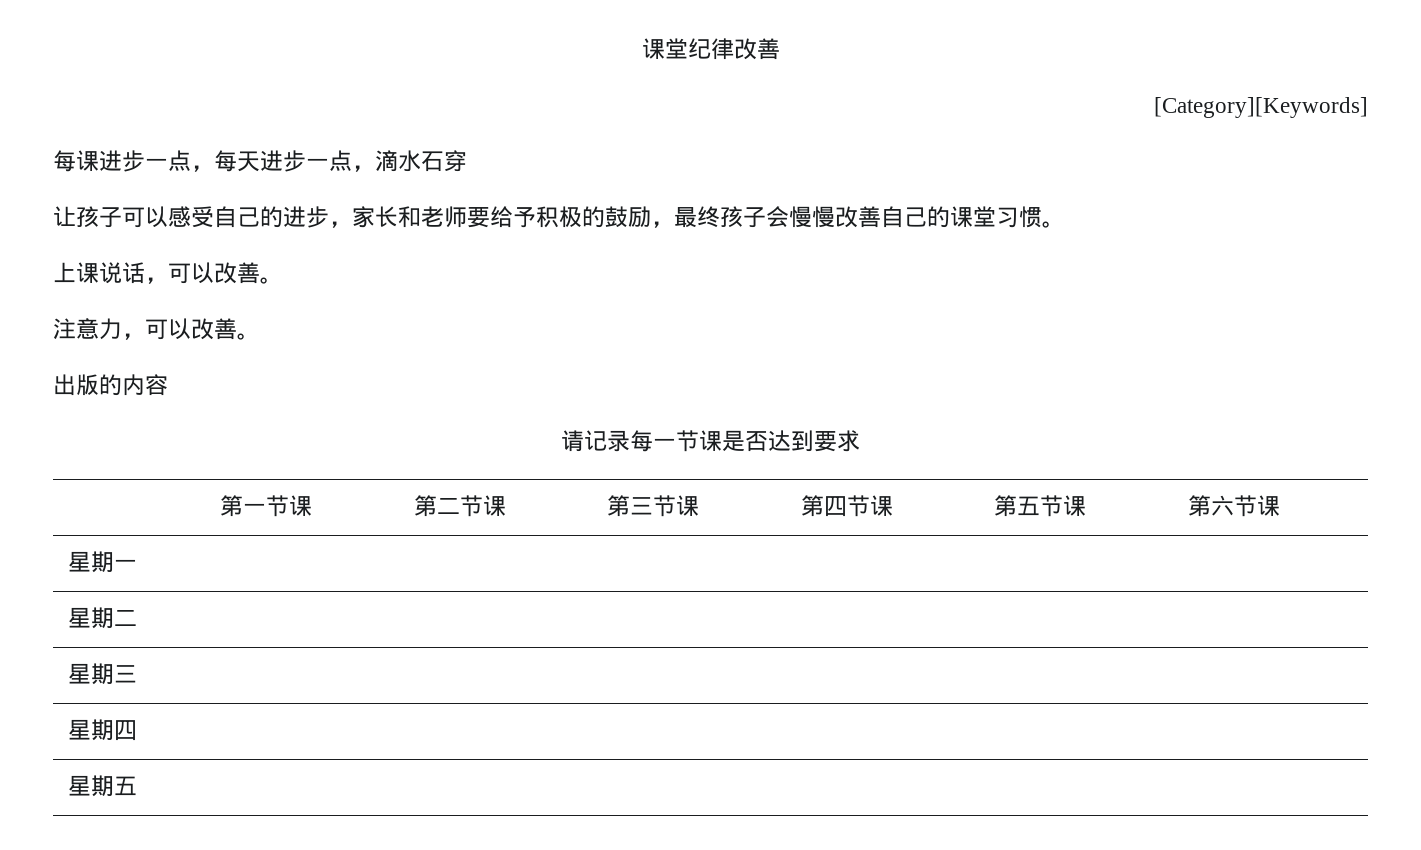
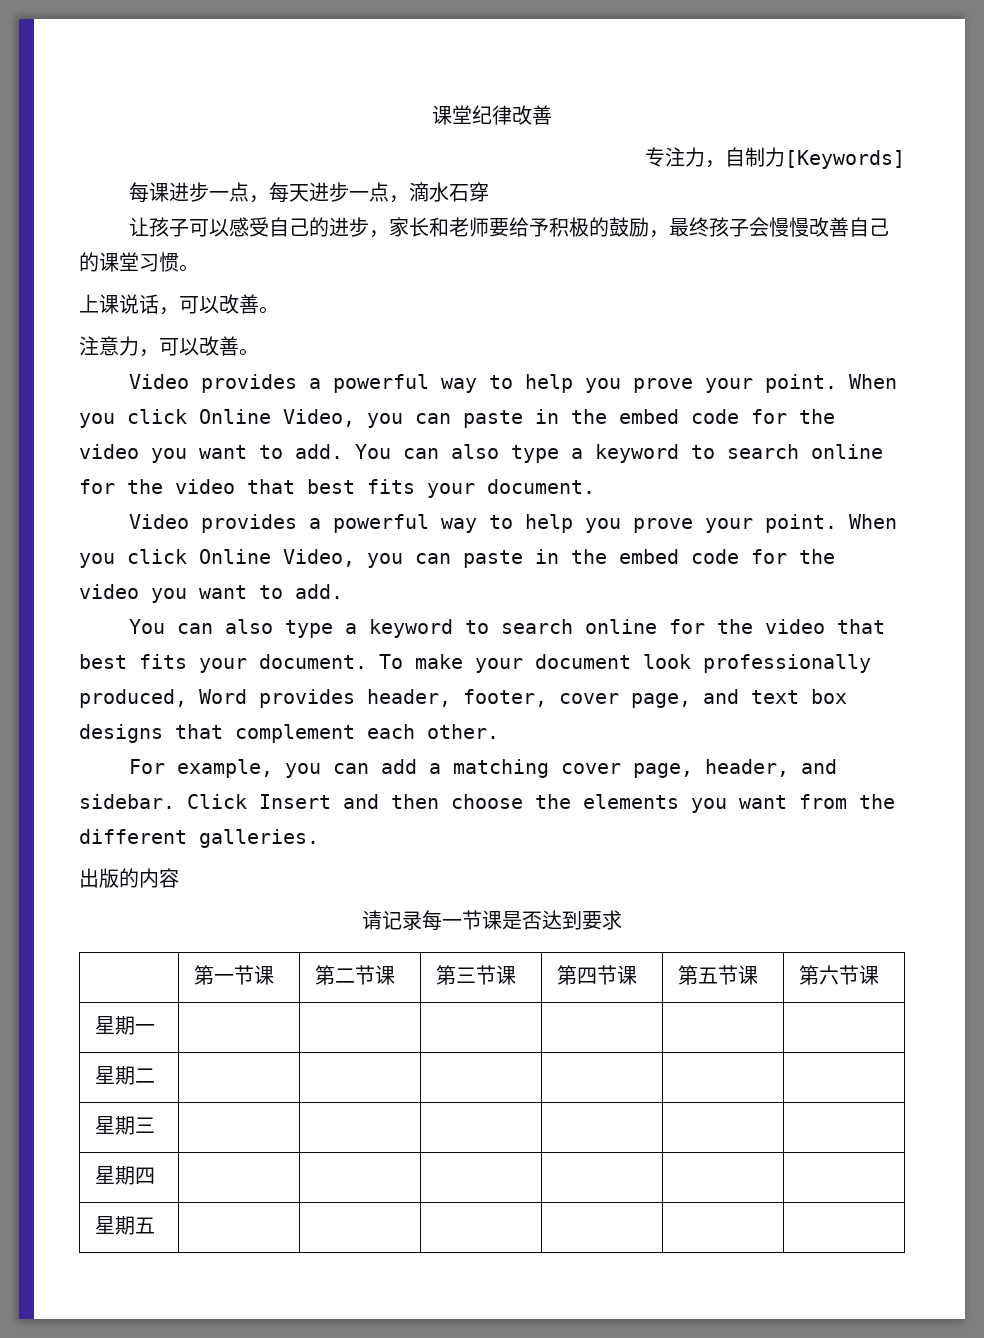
[1154,97,1368,118] [Category][Keywords] -> [645,147,905,169] 专注力，自制力[Keywords]
(260, 336) none -> [128,374,897,393] [79,409,835,428] [79,444,883,463] [79,479,595,498] [128,514,897,533] [79,549,835,568] [79,584,343,603] [128,619,885,638] [79,654,871,673] [79,689,847,708] [79,724,499,743] [128,759,837,778] [79,794,895,813] [79,829,319,848] // Video provides a powerful way to help you prove your point. When you click Online Video, you can paste in the embed code for the video you want to add. You can also type a keyword to search online for the video that best fits your document. // Video provides a powerful way to help you prove your point. When you click Online Video, you can paste in the embed code for the video you want to add. // You can also type a keyword to search online for the video that best fits your document. To make your document look professionally produced, Word provides header, footer, cover page, and text box designs that complement each other. // For example, you can add a matching cover page, header, and sidebar. Click Insert and then choose the elements you want from the different galleries.

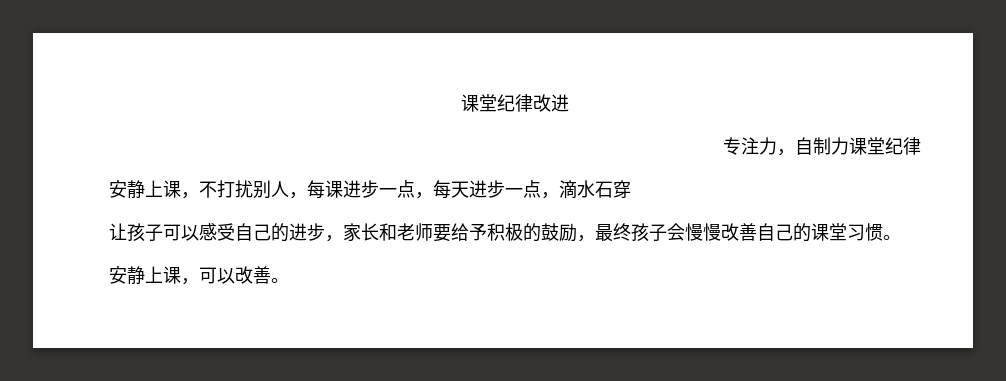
[532,105,552,125] 善 -> [551,94,569,112] 进
[785,150,905,169] [Keywords] // -> [849,137,921,155] [109,180,307,199] 课堂纪律 // 安静上课，不打扰别人，
[79,294,279,315] [79,336,259,357] [128,374,897,393] [79,409,835,428] [79,444,883,463] [79,479,595,498] [128,514,897,533] [79,549,835,568] [79,584,343,603] [128,619,885,638] [79,654,871,673] [79,689,847,708] [79,724,499,743] [128,759,837,778] [79,794,895,813] [79,829,319,848] [79,868,179,888] [362,910,622,931] [193,965,274,985] [314,965,395,985] [435,965,516,985] [556,965,637,985] [677,965,758,985] [798,965,879,985] [94,1016,155,1035] [94,1066,155,1085] [94,1116,155,1135] [94,1166,155,1185] [94,1216,155,1235] 上课说话，可以改善。 // 注意力，可以改善。 // Video provides a powerful way to help you prove your point. When you click Online Video, you can paste in the embed code for the video you want to add. You can also type a keyword to search online for the video that best fits your document. // Video provides a powerful way to help you prove your point. When you click Online Video, you can paste in the embed code for the video you want to add. // You can also type a keyword to search online for the video that best fits your document. To make your document look professionally produced, Word provides header, footer, cover page, and text box designs that complement each other. // For example, you can add a matching cover page, header, and sidebar. Click Insert and then choose the elements you want from the different galleries. // 出版的内容 // 请记录每一节课是否达到要求 // | 第一节课 | 第二节课 | 第三节课 | 第四节课 | 第五节课 | 第六节课 // 星期一 | | | | | | // 星期二 | | | | | | // 星期三 | | | | | | // 星期四 | | | | | | // 星期五 | | | | | | -> [109,266,289,285] 安静上课，可以改善。

